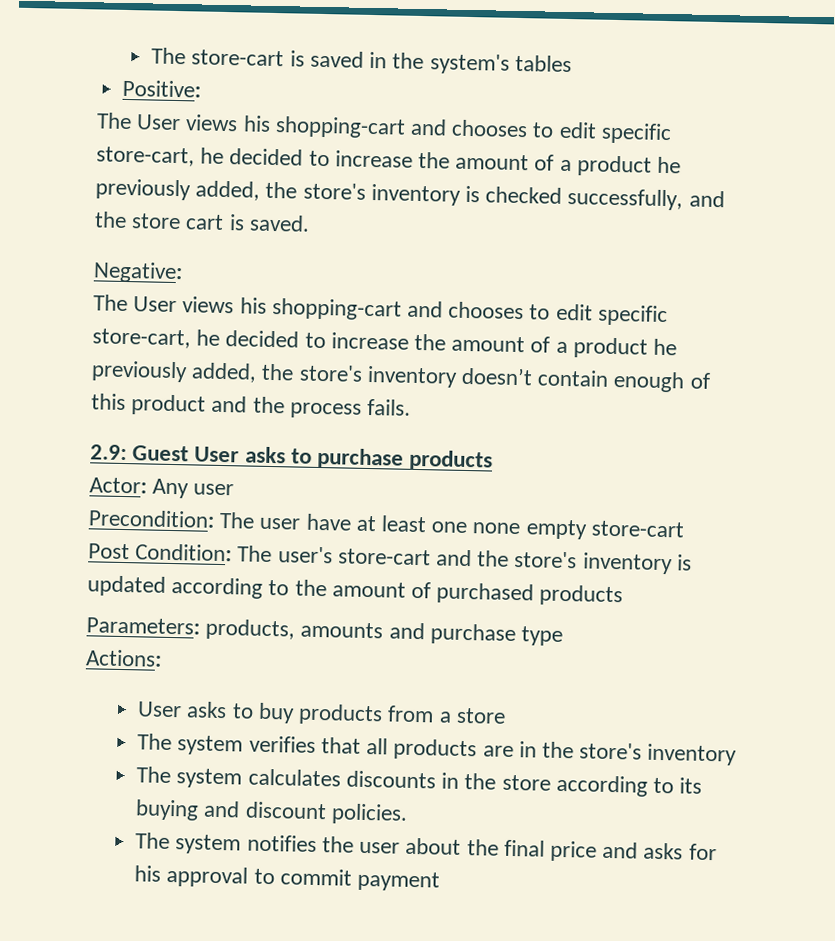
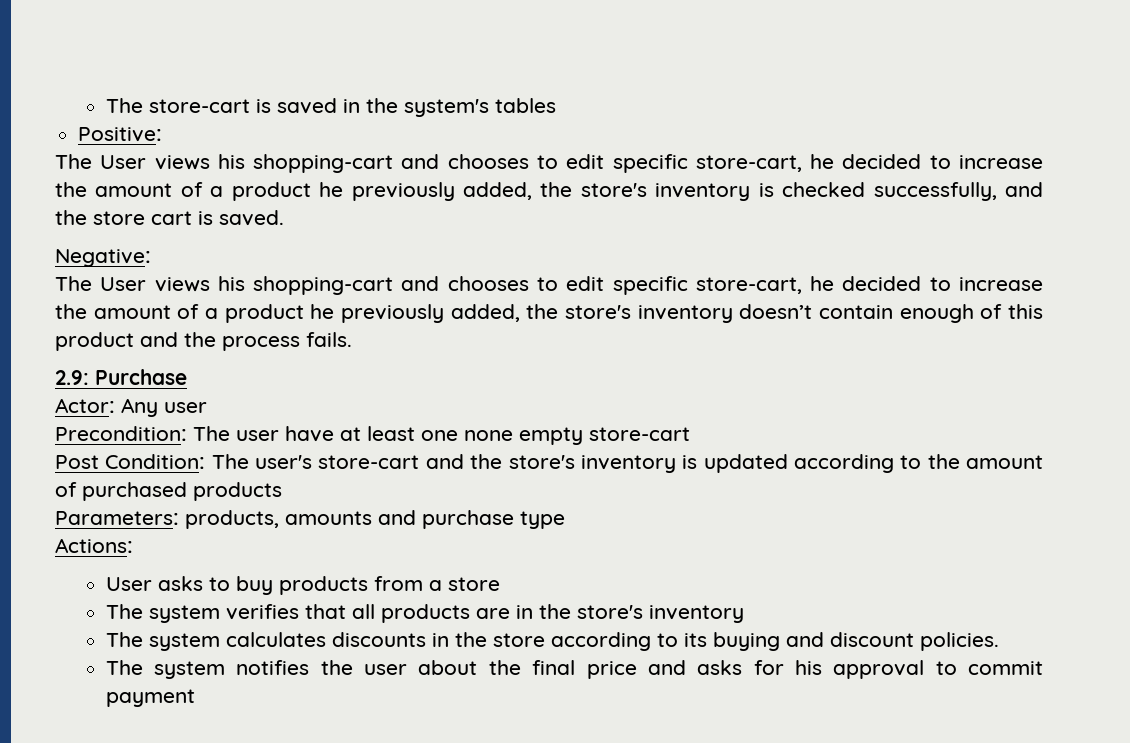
[132,445,494,472] Guest User asks to purchase products -> [95,369,187,385] Purchase

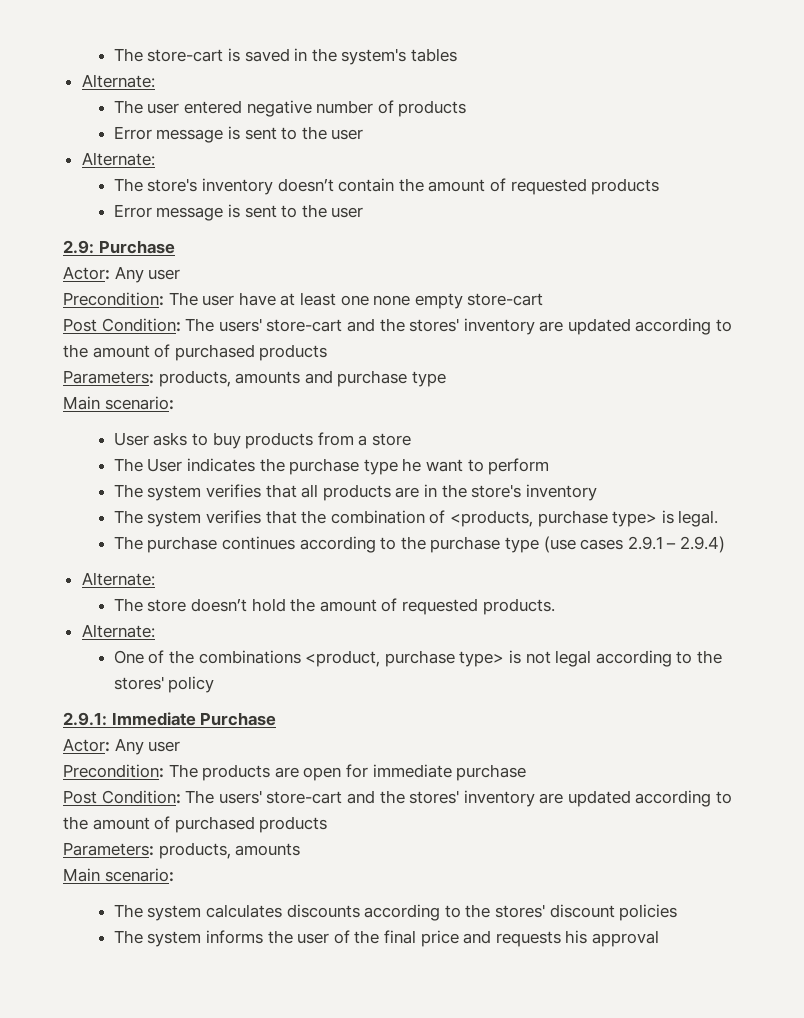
[78,127,163,142] [55,154,1044,173] [55,182,1043,201] [55,210,284,226] [55,249,151,267] [55,276,1044,295] [55,304,1043,323] [55,332,352,351] Positive: // The User views his shopping-cart and chooses to edit specific store-cart, he decided to increase the amount of a product he previously added, the store's inventory is checked successfully, and the store cart is saved. // Negative: // The User views his shopping-cart and chooses to edit specific store-cart, he decided to increase the amount of a product he previously added, the store's inventory doesn’t contain enough of this product and the process fails. -> [81,74,155,88] [113,100,467,117] [113,126,364,143] [81,152,155,166] [113,178,660,195] [113,204,364,221] Alternate: // The user entered negative number of products // Error message is sent to the user // Alternate: // The store's inventory doesn’t contain the amount of requested products // Error message is sent to the user
[255,454,698,473] user's store-cart and the store's inventory is -> [218,318,564,335] users' store-cart and the stores' inventory are
[55,538,133,553] Actions: -> [63,396,174,410] Main scenario:
(500, 584) none -> [113,458,550,475] // The User indicates the purchase type he want to perform
[225,632,999,651] [105,660,478,679] calculates discounts in the store according to its buying and discount policies. // The system notifies the user about -> [206,510,719,527] [113,536,725,553] [81,572,155,586] [113,598,555,615] [81,624,155,638] [113,650,722,667] [113,676,215,693] [63,712,277,726] [63,738,181,755] [63,764,527,781] [63,790,733,807] [63,816,328,833] [63,842,301,859] [63,868,174,882] [113,904,678,921] [113,930,350,947] verifies that the combination of <products, purchase type> is legal. // The purchase continues according to the purchase type (use cases 2.9.1 – 2.9.4) // Alternate: // The store doesn’t hold the amount of requested products. // Alternate: // One of the combinations <product, purchase type> is not legal according to the stores' policy // 2.9.1: Immediate Purchase // Actor: Any user // Precondition: The products are open for immediate purchase // Post Condition: The users' store-cart and the stores' inventory are updated according to the amount of purchased products // Parameters: products, amounts // Main scenario: // The system calculates discounts according to the stores' discount policies // The system informs the user of
[697,660,1043,679] [105,689,195,707] asks for his approval to commit payment -> [495,930,659,947] requests his approval

